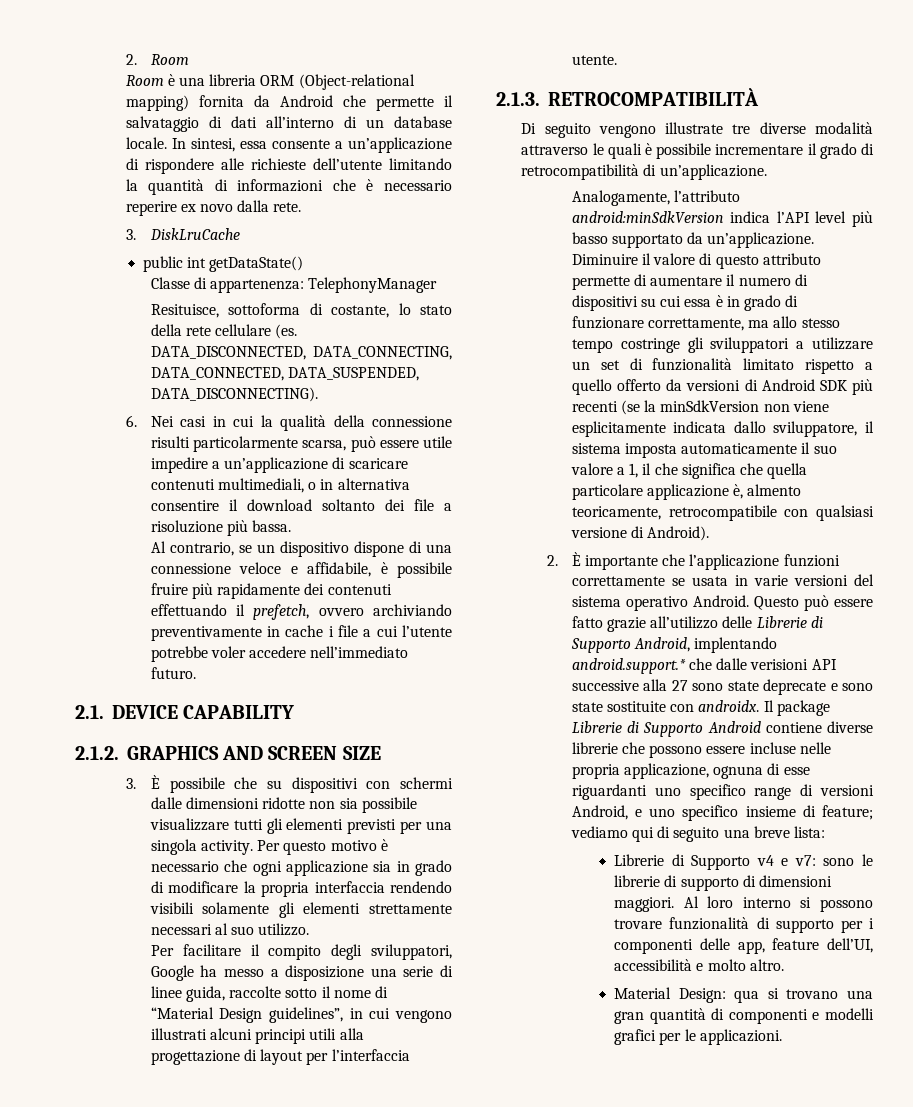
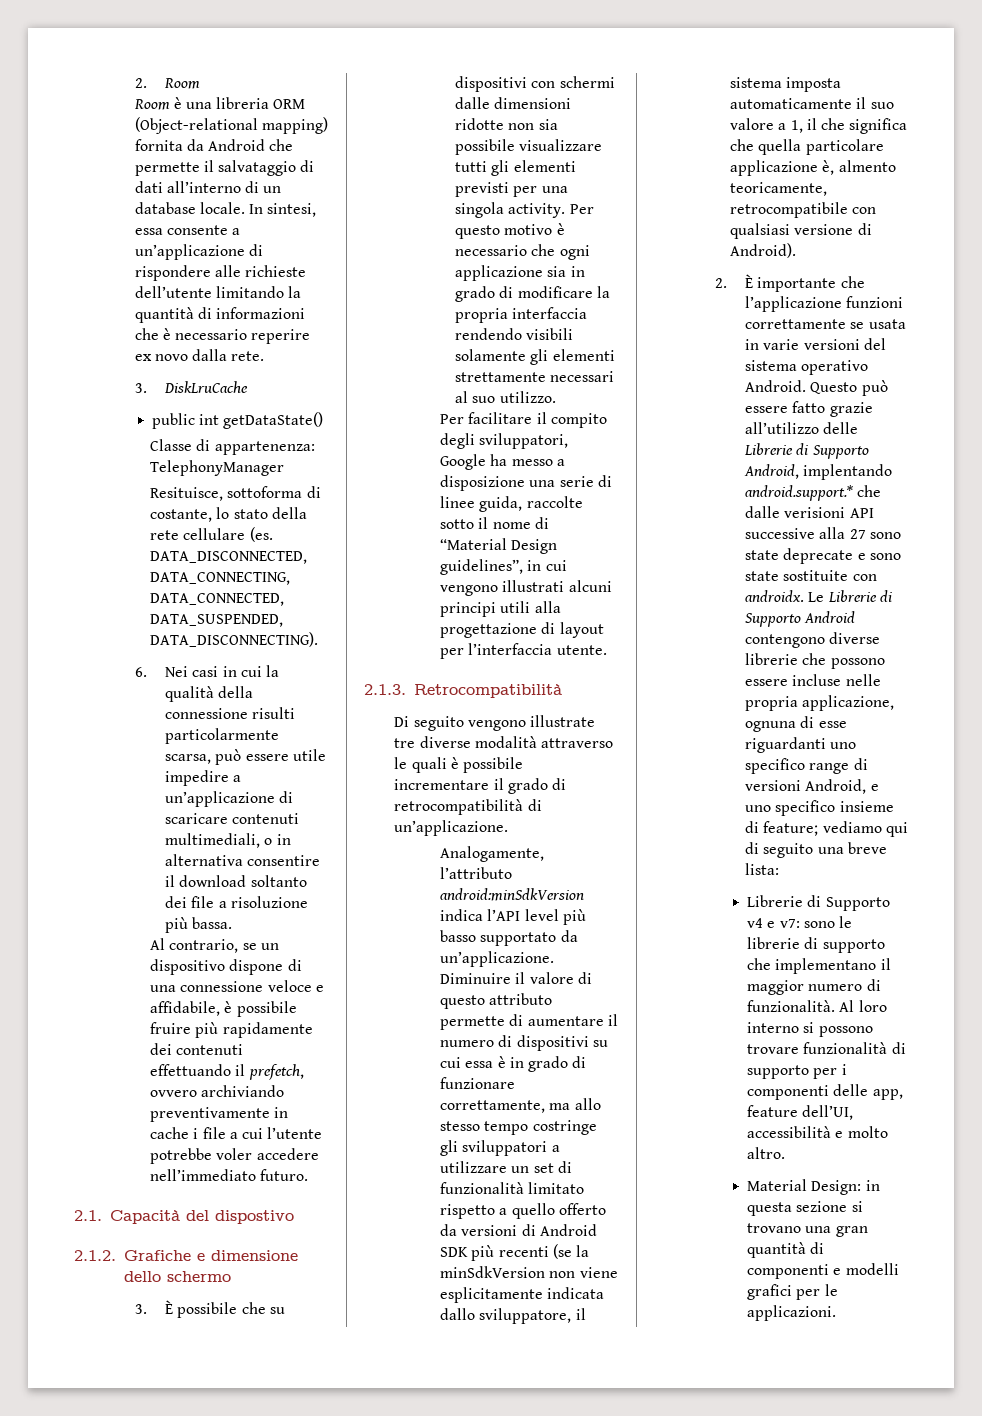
[111,705,295,719] [75,746,381,760] DEVICE CAPABILITY // 2.1.2. GRAPHICS AND SCREEN SIZE -> [109,1210,294,1224] [74,1250,298,1261] [123,1271,231,1282] Capacità del dispostivo // 2.1.2. Grafiche e dimensione dello schermo
[547,88,759,106] RETROCOMPATIBILITÀ -> [413,684,562,698] Retrocompatibilità
[763,700,830,716] Il package -> [808,592,825,602] Le
[765,722,822,733] contiene -> [745,634,826,648] contengono
[742,875,832,887] [614,897,675,912] di dimensioni maggiori. -> [747,958,891,974] [747,979,881,995] [747,1000,836,1012] che implementano il maggior numero di funzionalità.
[734,990,760,1003] qua -> [865,1180,880,1191] [747,1201,848,1216] in questa sezione

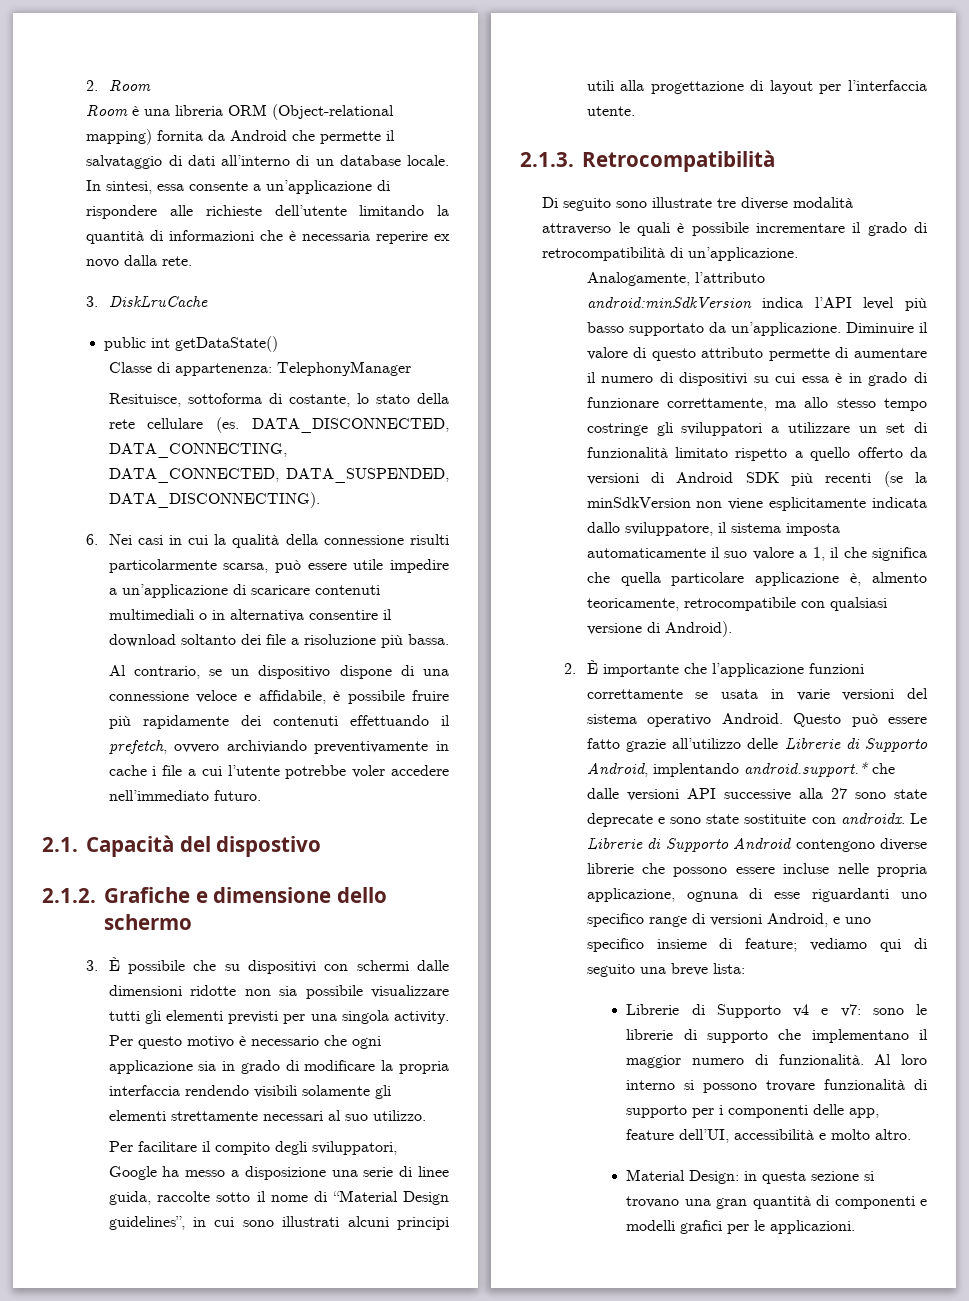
[175,329,248,340] necessario -> [302,231,371,241] necessaria
[165,833,261,848] multimediali, -> [108,609,194,620] multimediali
[440,585,499,596] vengono -> [242,1220,274,1227] sono
[467,720,526,731] vengono -> [616,201,648,208] sono
[784,507,846,518] verisioni -> [626,789,679,801] versioni

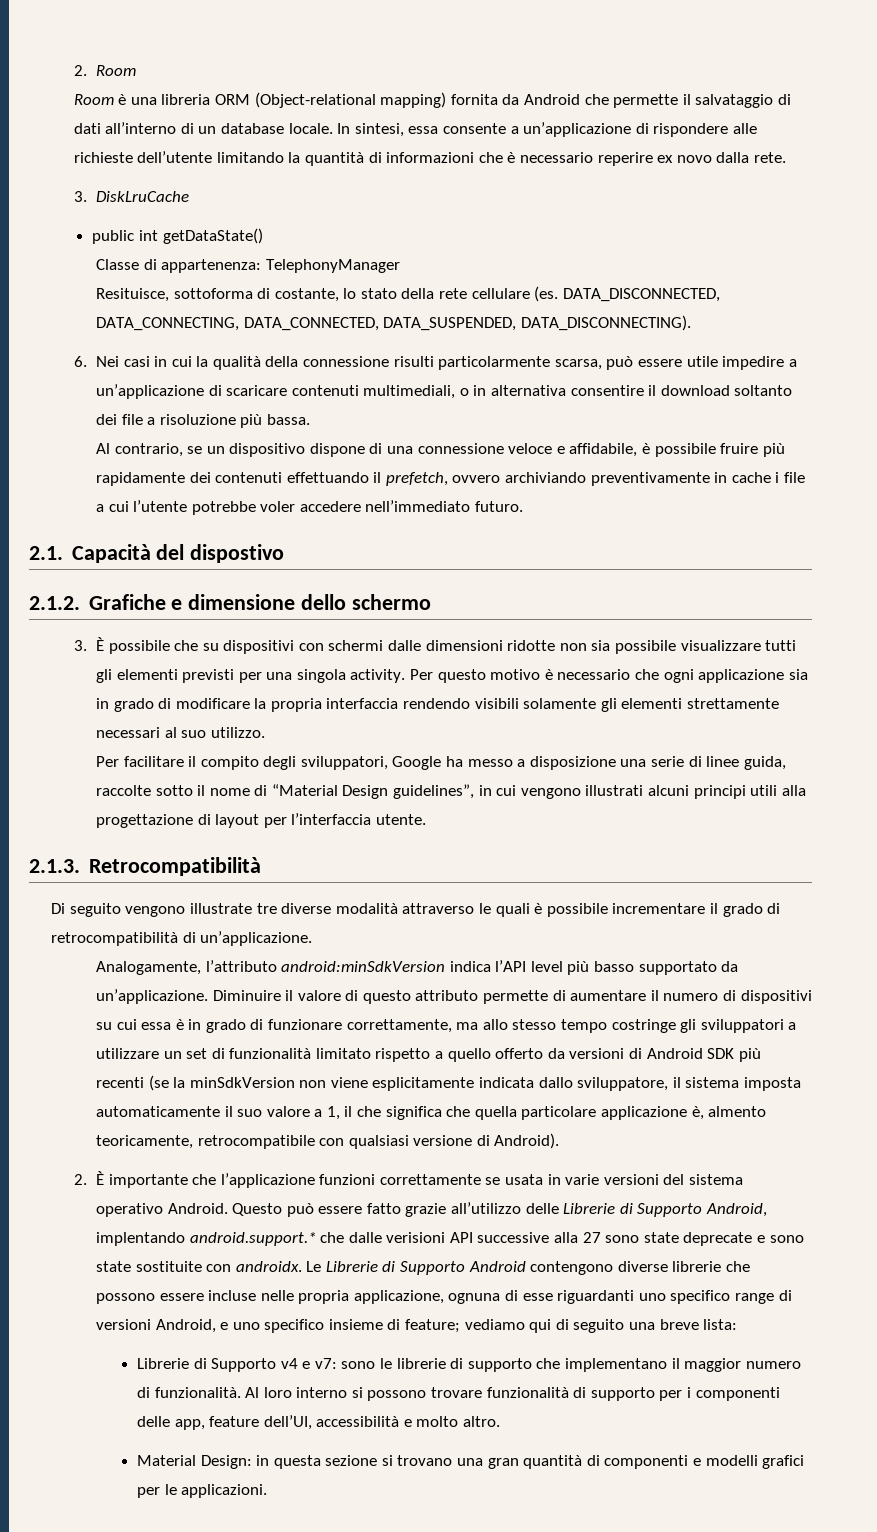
[302,231,371,241] necessaria -> [519,152,593,163] necessario
[108,609,194,620] multimediali -> [363,385,456,399] multimediali,
[242,1220,274,1227] sono -> [520,788,581,799] vengono
[616,201,648,208] sono -> [125,906,186,917] vengono
[626,789,679,801] versioni -> [386,1232,446,1243] verisioni

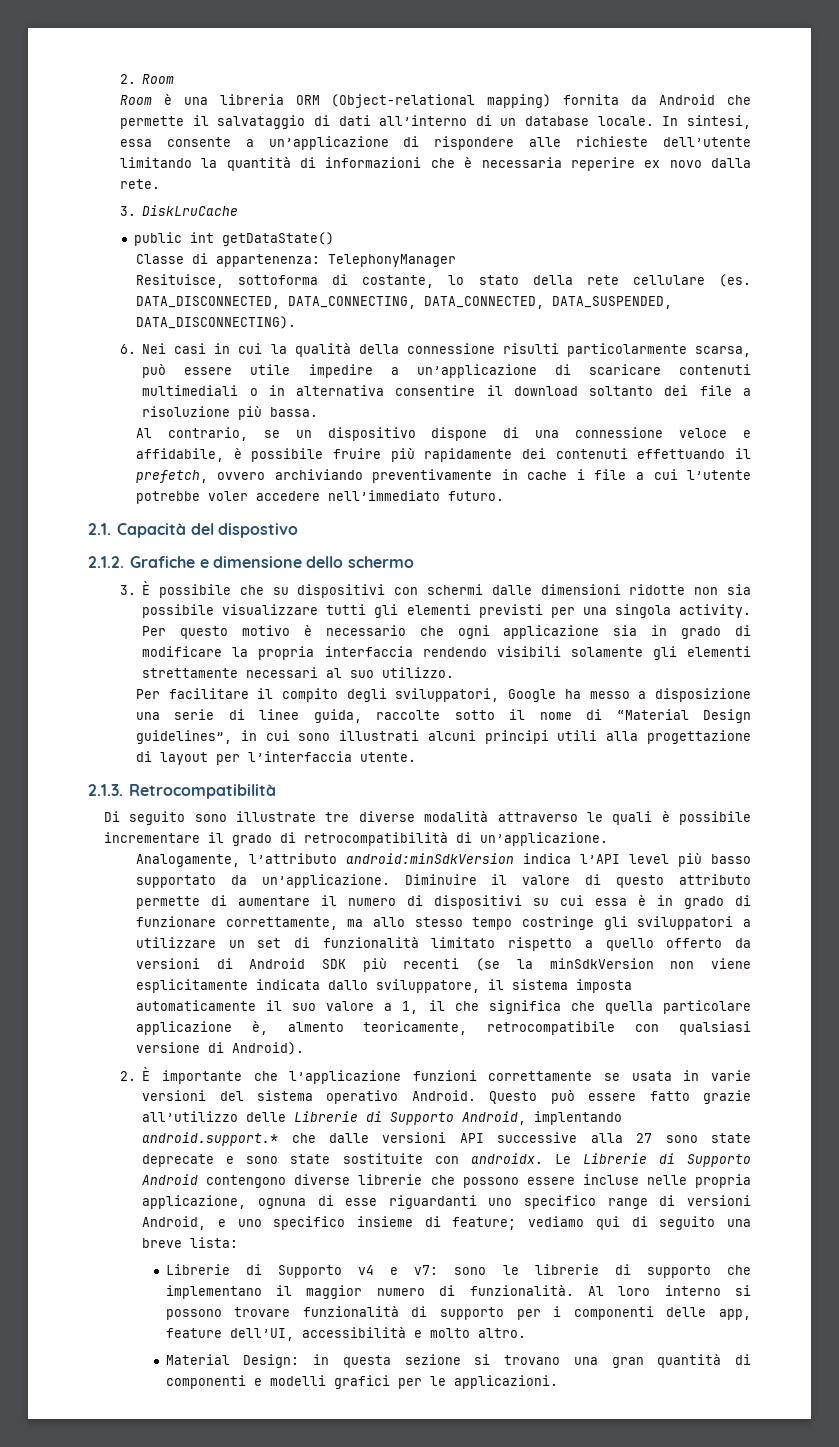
[519,152,593,163] necessario -> [481,157,562,168] necessaria
[363,385,456,399] multimediali, -> [142,385,239,396] multimediali
[520,788,581,799] vengono -> [298,733,331,741] sono
[125,906,186,917] vengono -> [194,814,227,822] sono
[386,1232,446,1243] verisioni -> [382,1132,447,1143] versioni

